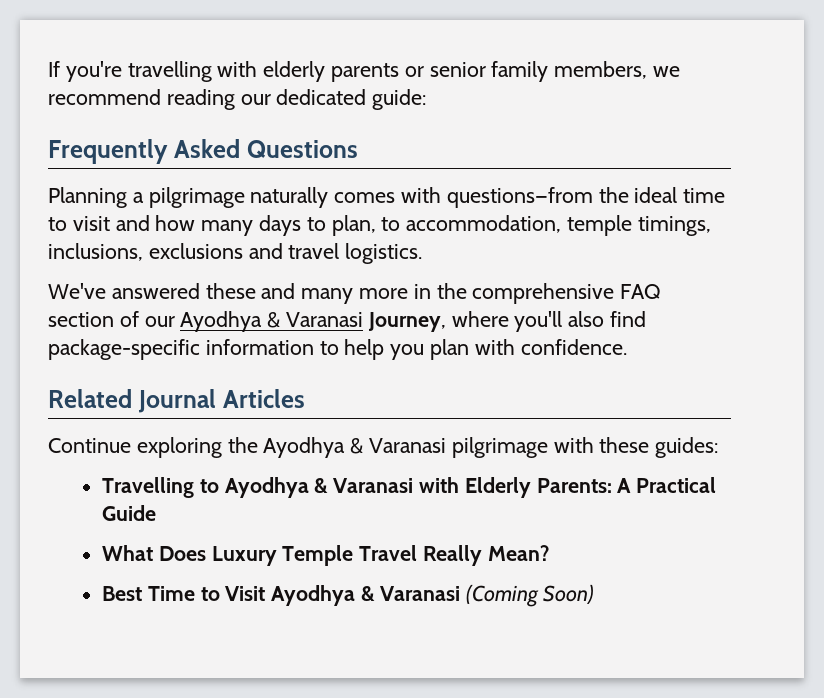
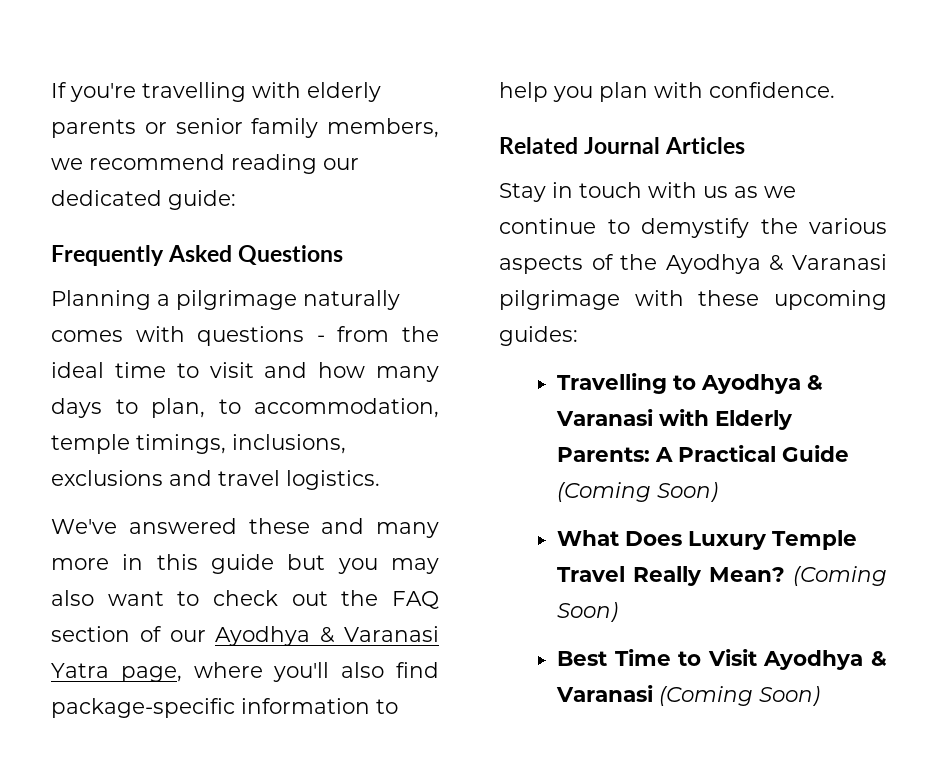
[446,187,593,208] questions—from -> [197,326,390,346] questions - from
[436,283,615,304] the comprehensive -> [156,554,439,574] [51,590,379,606] this guide but you may also want to check out the
[367,312,446,332] Journey, -> [51,663,182,682] Yatra page,
[48,437,222,458] Continue exploring -> [499,182,796,202] [499,218,887,238] [499,254,614,274] Stay in touch with us as we continue to demystify the various aspects of
(650, 445) none -> [774,290,887,310] upcoming
(156, 513) none -> [557,482,719,502] (Coming Soon)
(550, 553) none -> [793,566,887,586] [557,602,619,622] (Coming Soon)

